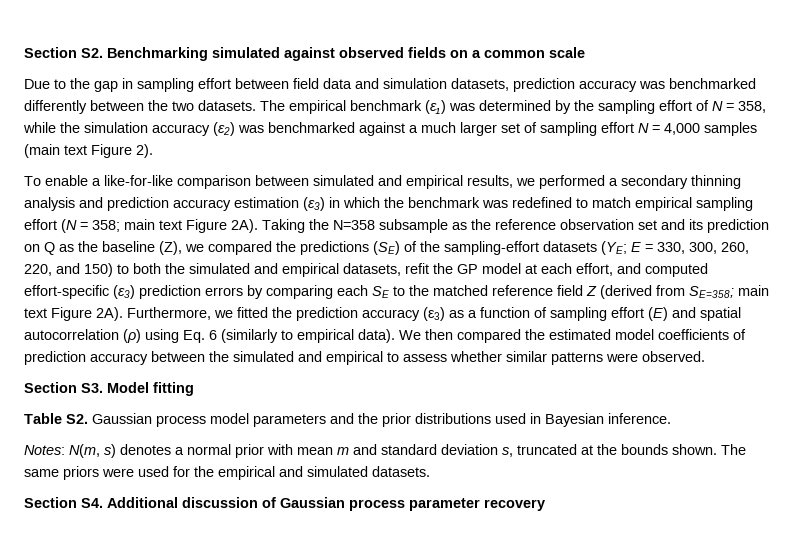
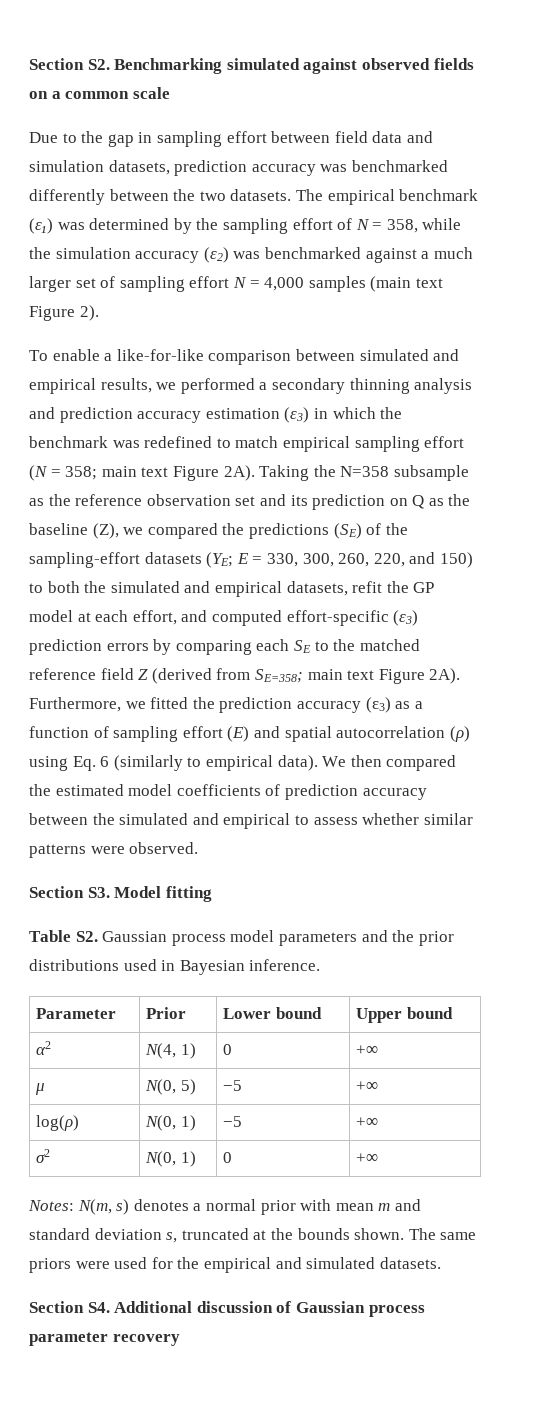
(671, 418) none -> [36,1008,117,1019] [146,1007,187,1019] [223,1007,322,1019] [356,1007,453,1023] [36,1041,52,1055] [145,1043,196,1059] [223,1044,233,1055] [356,1045,379,1055] [35,1083,46,1095] [145,1079,196,1095] [223,1080,243,1091] [356,1081,379,1091] [36,1115,80,1131] [145,1115,196,1131] [223,1116,243,1127] [356,1117,379,1127] [36,1149,51,1163] [145,1151,196,1167] [223,1152,233,1163] [356,1153,379,1163] // Parameter | Prior | Lower bound | Upper bound // α2 | N(4, 1) | 0 | +∞ // μ | N(0, 5) | −5 | +∞ // log(ρ) | N(0, 1) | −5 | +∞ // σ2 | N(0, 1) | 0 | +∞

